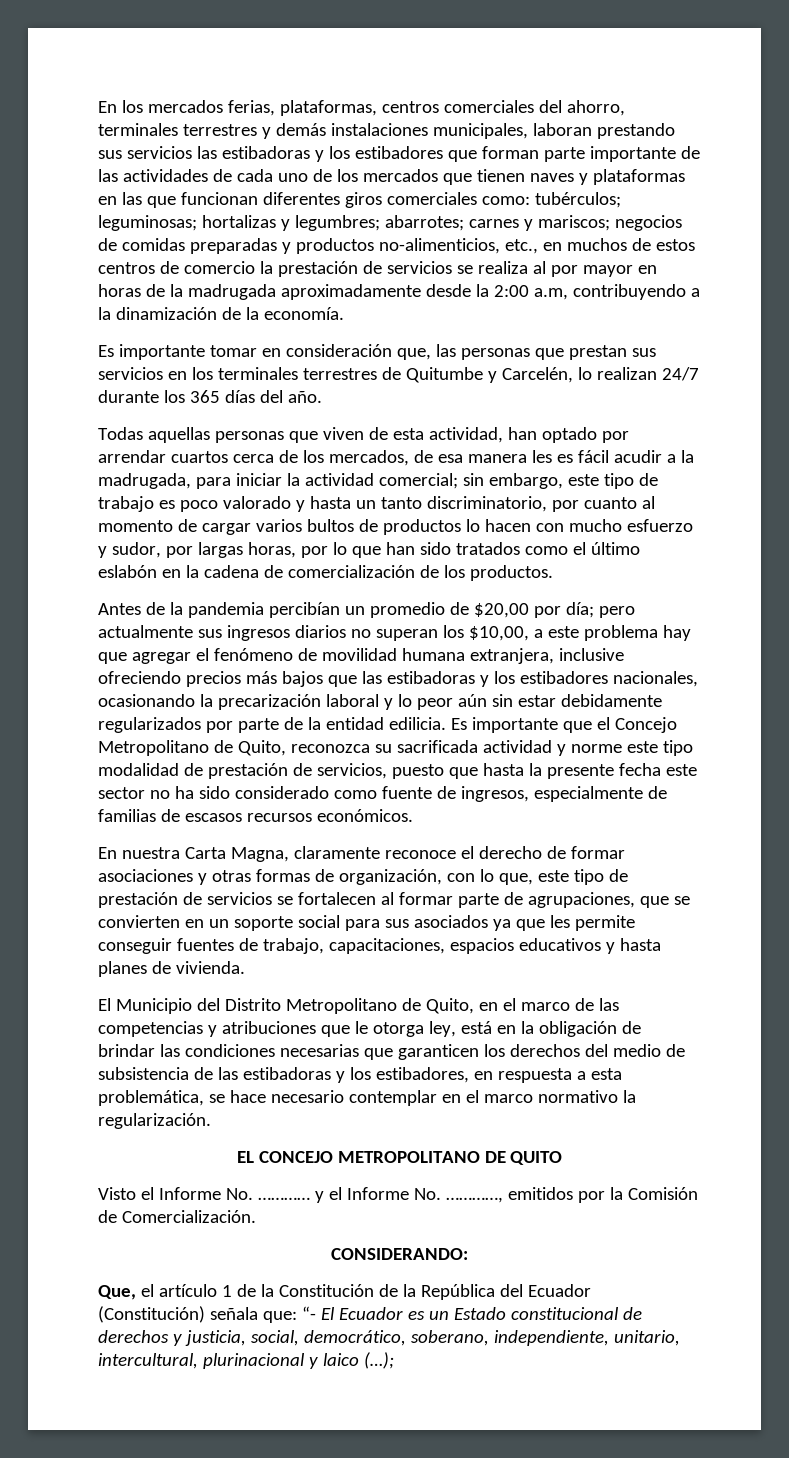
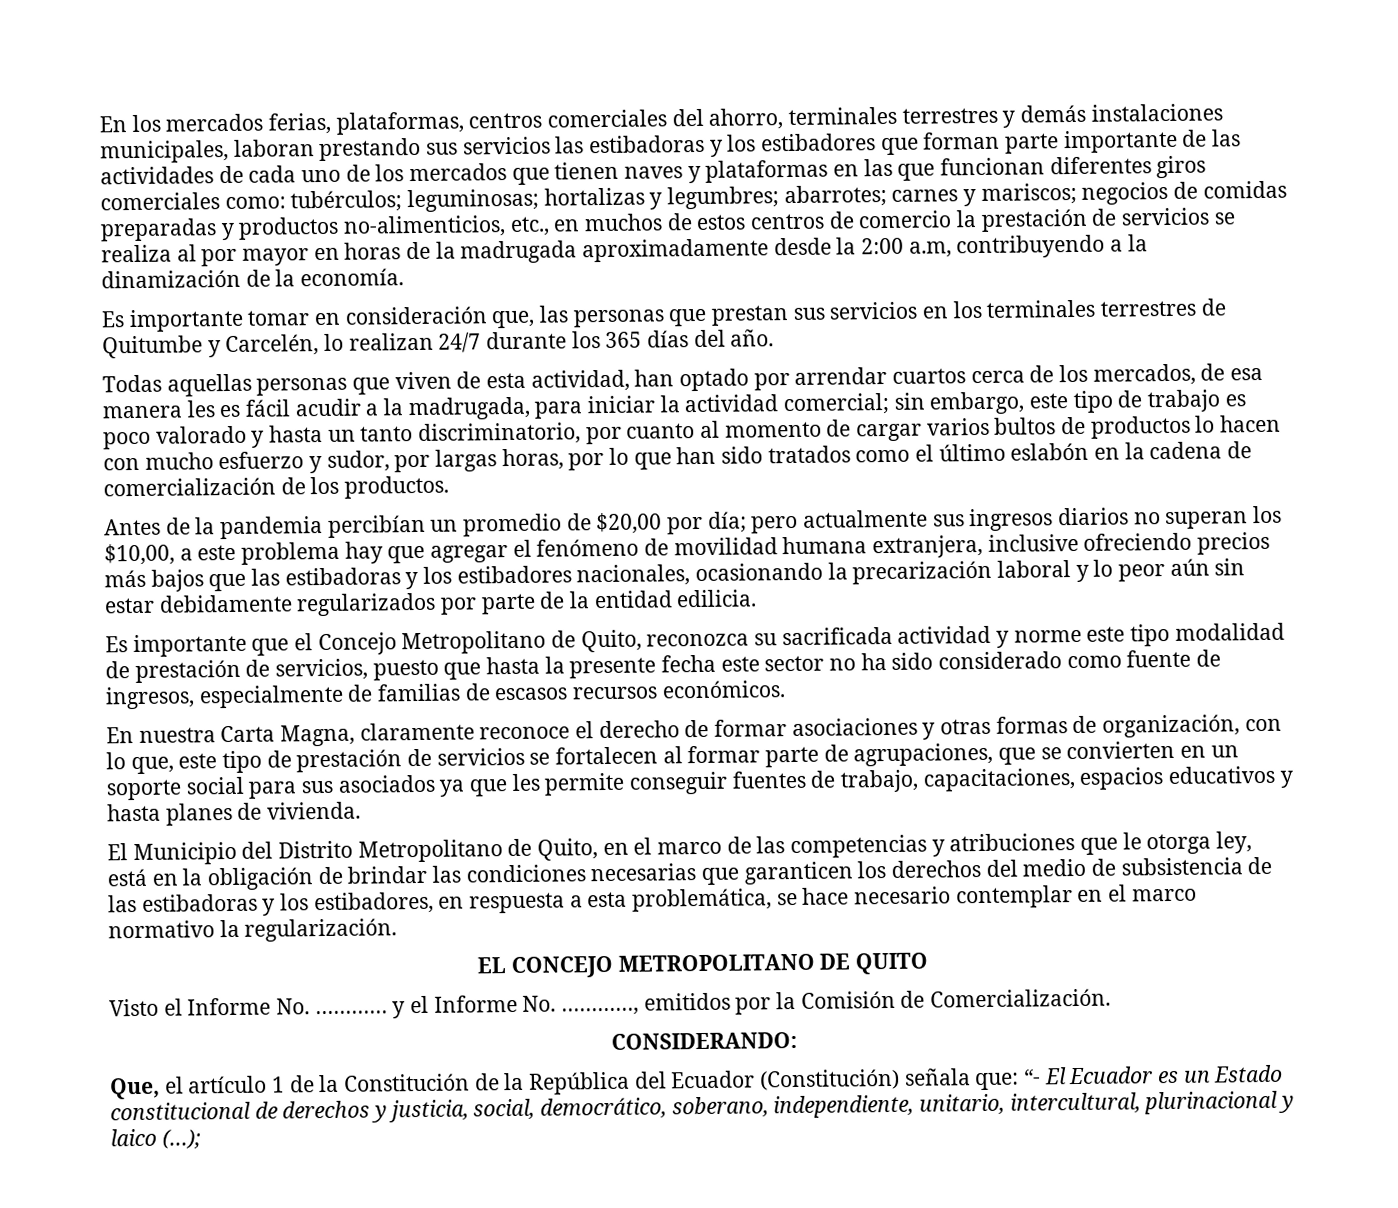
(446, 723) none -> (758, 598) //

